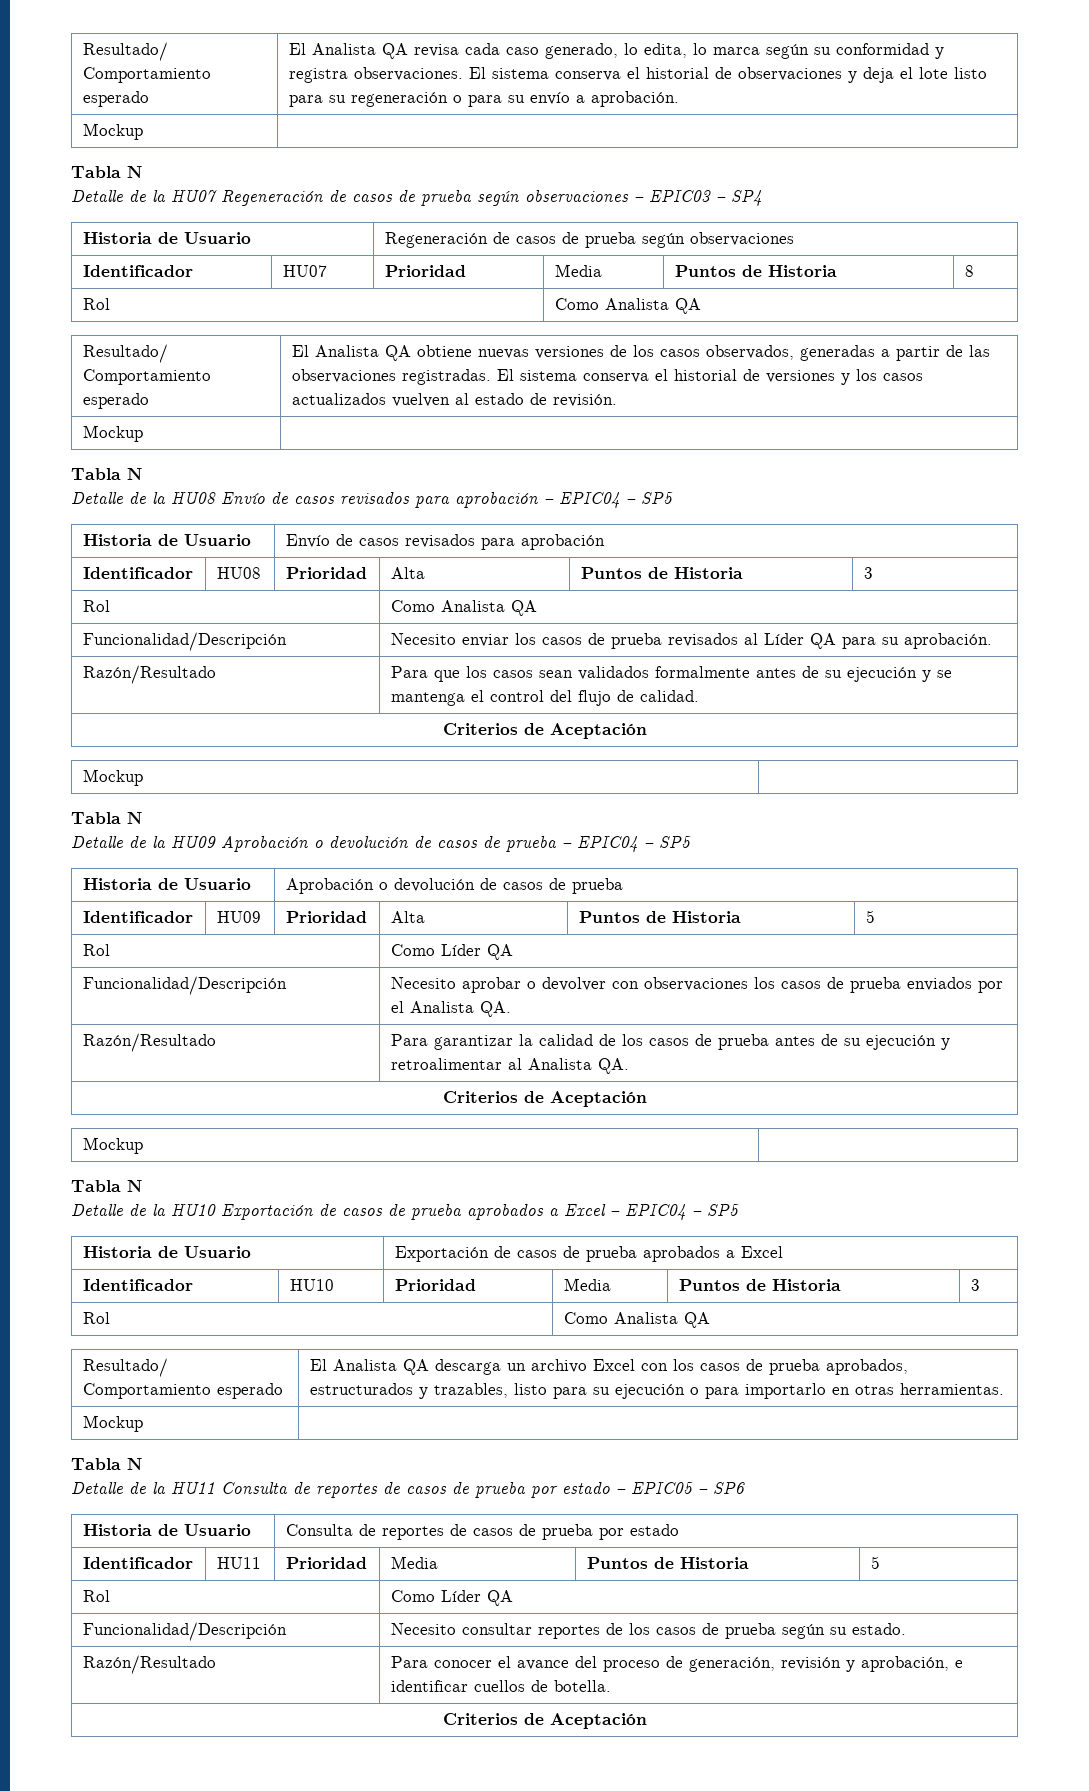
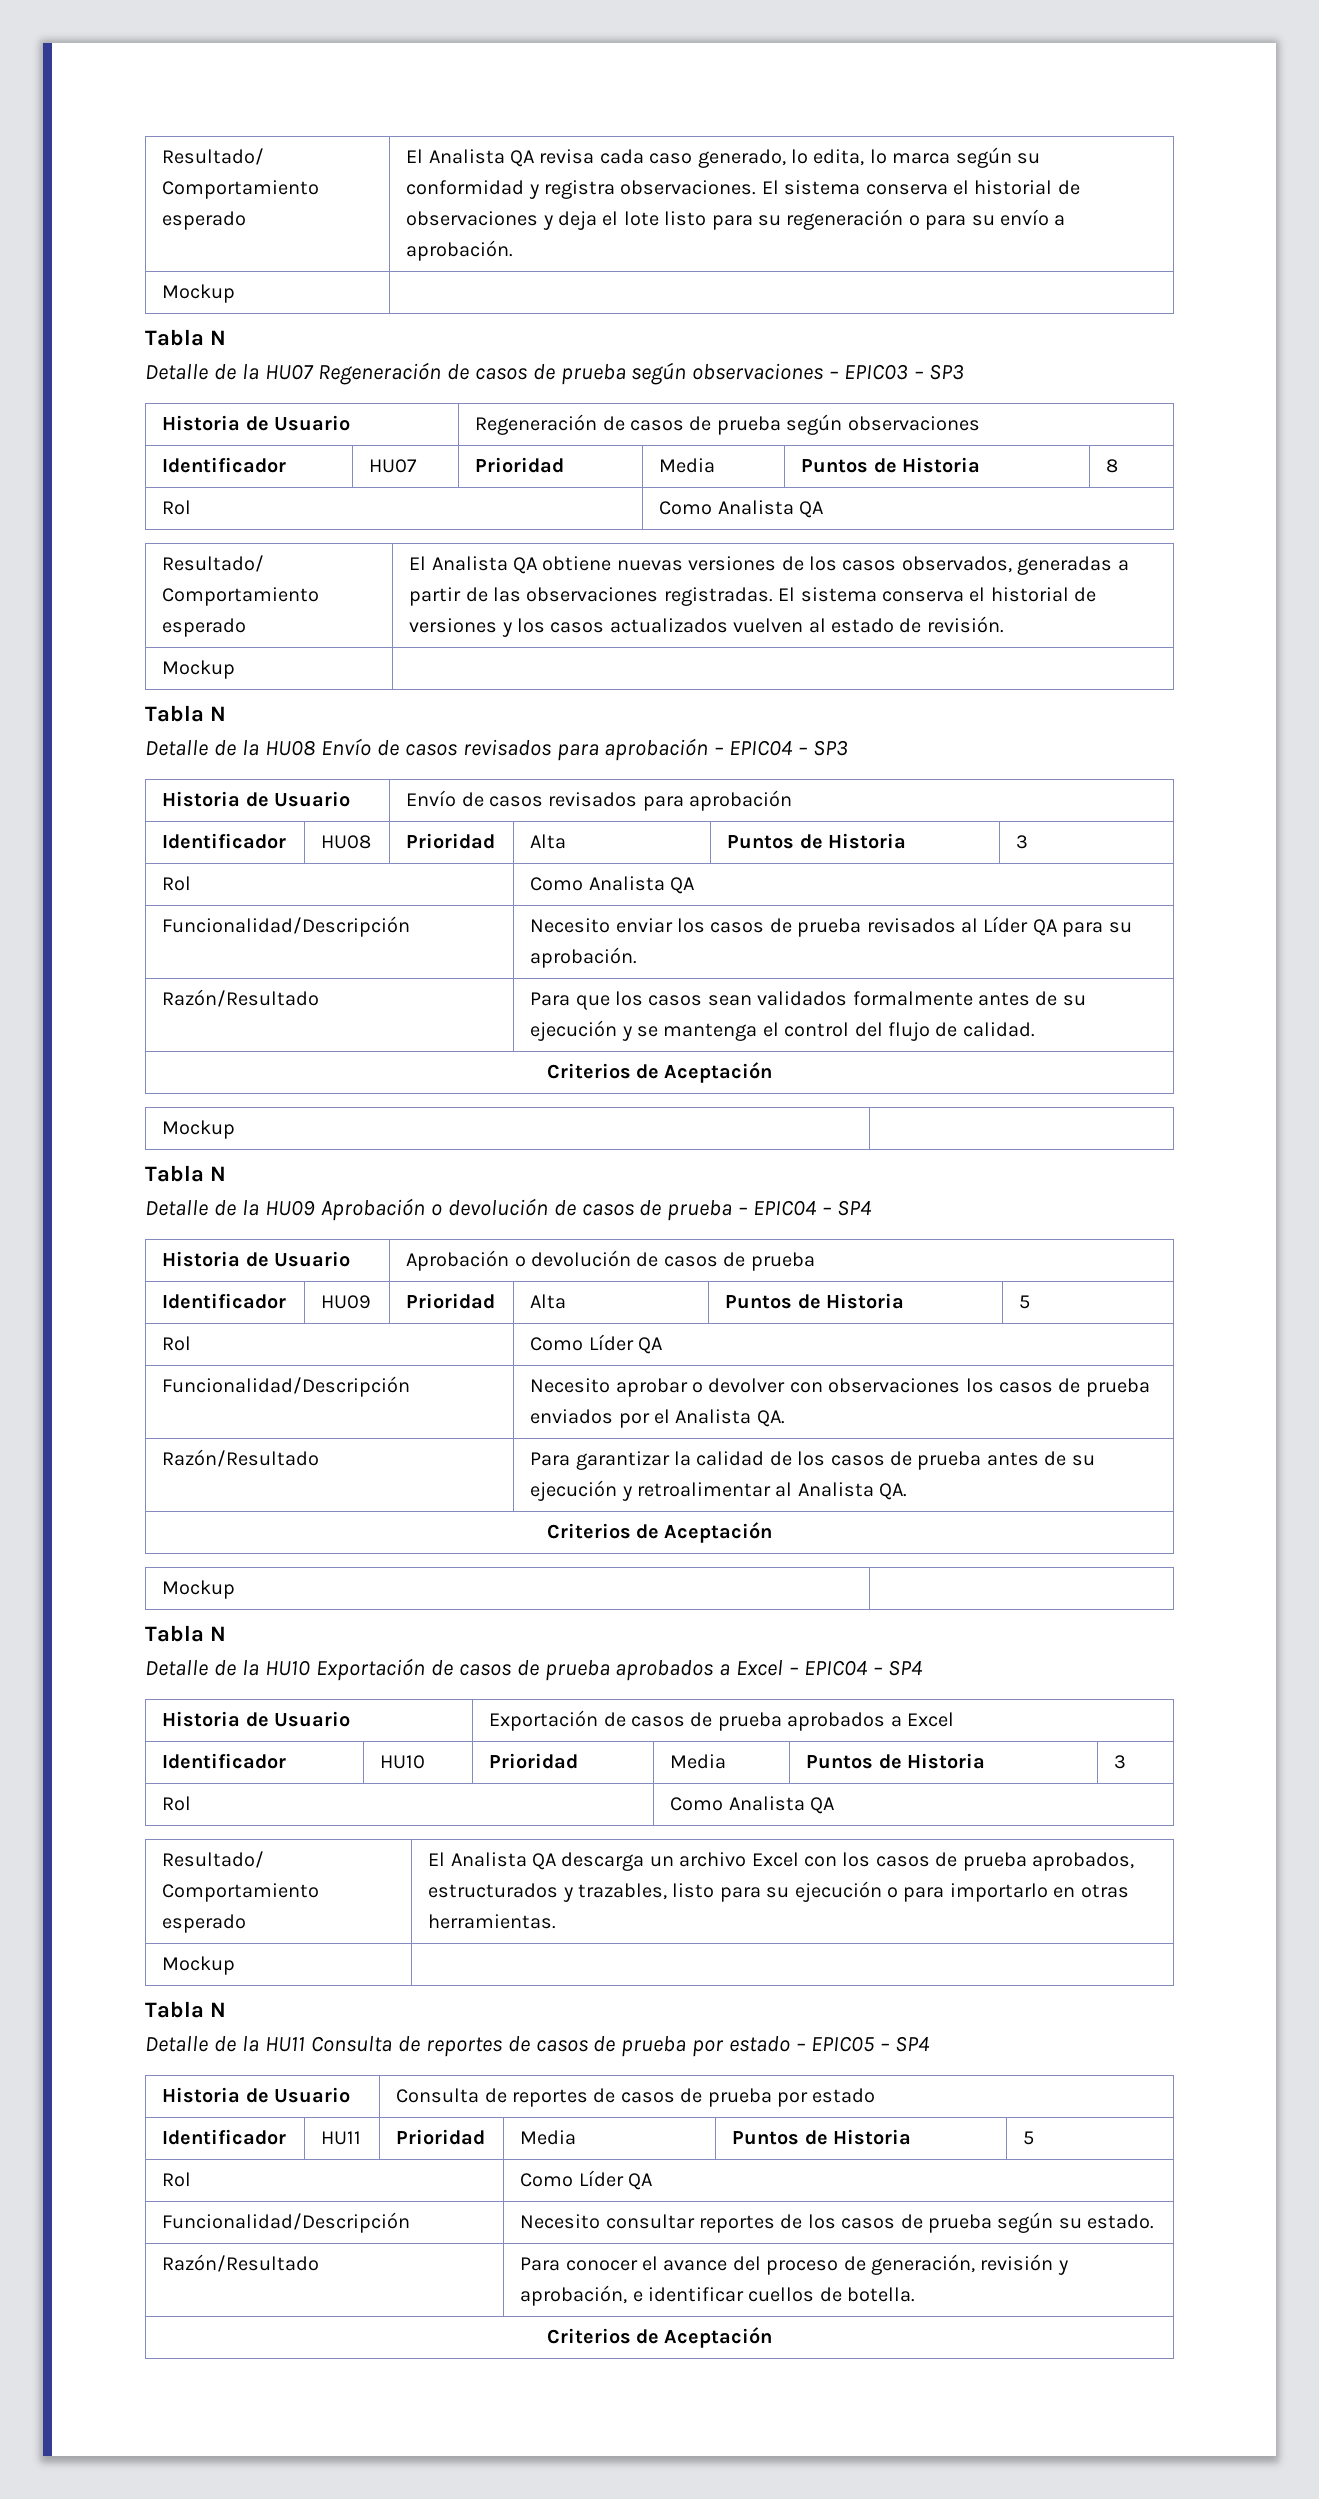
[731,190,762,206] SP4 -> [929,364,965,380] SP3
[641,492,673,504] SP5 -> [813,740,849,756] SP3
[659,836,691,848] SP5 -> [837,1200,873,1216] SP4
[707,1204,739,1216] SP5 -> [888,1660,924,1676] SP4
[713,1482,745,1494] SP6 -> [895,2036,931,2052] SP4

